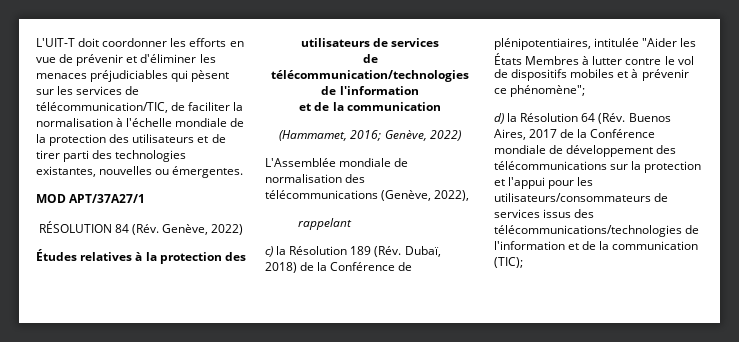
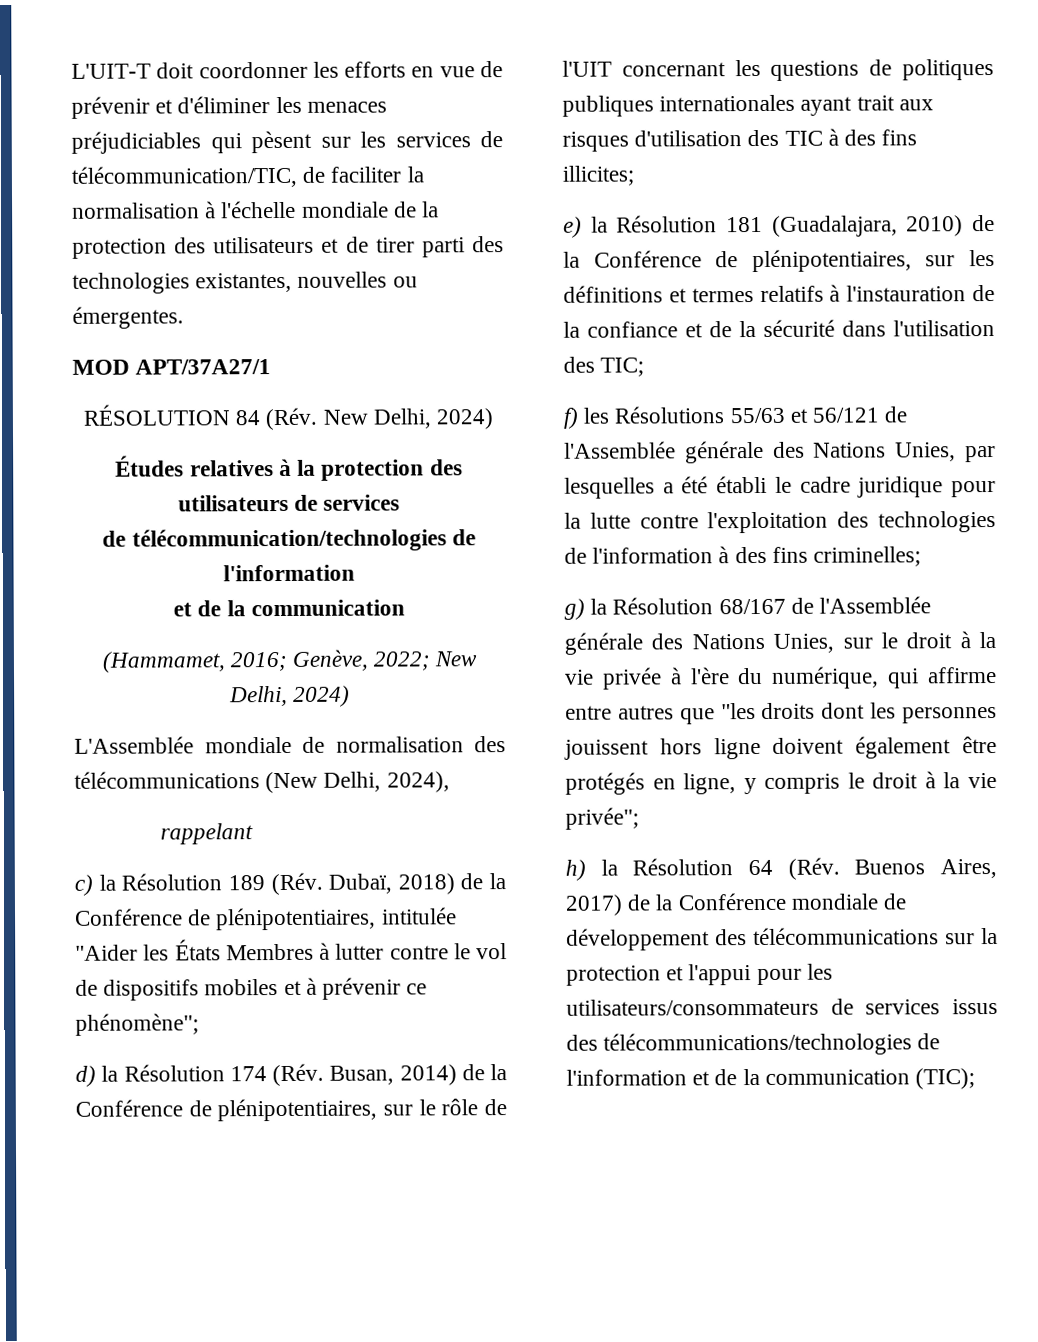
[162,224,244,235] Genève, 2022) -> [322,408,494,430] New Delhi, 2024)
[429,130,461,141] 2022) -> [373,651,478,671] [228,685,351,707] 2022; New Delhi, 2024)
[381,190,470,201] (Genève, 2022), -> [265,771,450,794] (New Delhi, 2024),
(579, 117) none -> [229,1063,507,1087] [75,1098,508,1122] [562,59,994,81] [562,94,934,117] [562,128,918,152] [562,165,634,186] [563,215,995,238] [563,249,995,273] [563,284,995,303] [563,319,995,338] [563,356,645,377] [563,406,908,429] [564,440,996,464] [564,475,996,499] [564,511,996,534] [564,546,922,567] [564,596,932,620] [564,631,996,655] [564,666,997,690] [565,702,997,725] [564,736,997,760] [565,771,997,795] [565,807,639,830] [565,858,734,881] 174 (Rév. Busan, 2014) de la Conférence de plénipotentiaires, sur le rôle de l'UIT concernant les questions de politiques publiques internationales ayant trait aux risques d'utilisation des TIC à des fins illicites; // e) la Résolution 181 (Guadalajara, 2010) de la Conférence de plénipotentiaires, sur les définitions et termes relatifs à l'instauration de la confiance et de la sécurité dans l'utilisation des TIC; // f) les Résolutions 55/63 et 56/121 de l'Assemblée générale des Nations Unies, par lesquelles a été établi le cadre juridique pour la lutte contre l'exploitation des technologies de l'information à des fins criminelles; // g) la Résolution 68/167 de l'Assemblée générale des Nations Unies, sur le droit à la vie privée à l'ère du numérique, qui affirme entre autres que "les droits dont les personnes jouissent hors ligne doivent également être protégés en ligne, y compris le droit à la vie privée"; // h) la Résolution
[529,129,558,138] 2017 -> [565,894,623,916] 2017)

